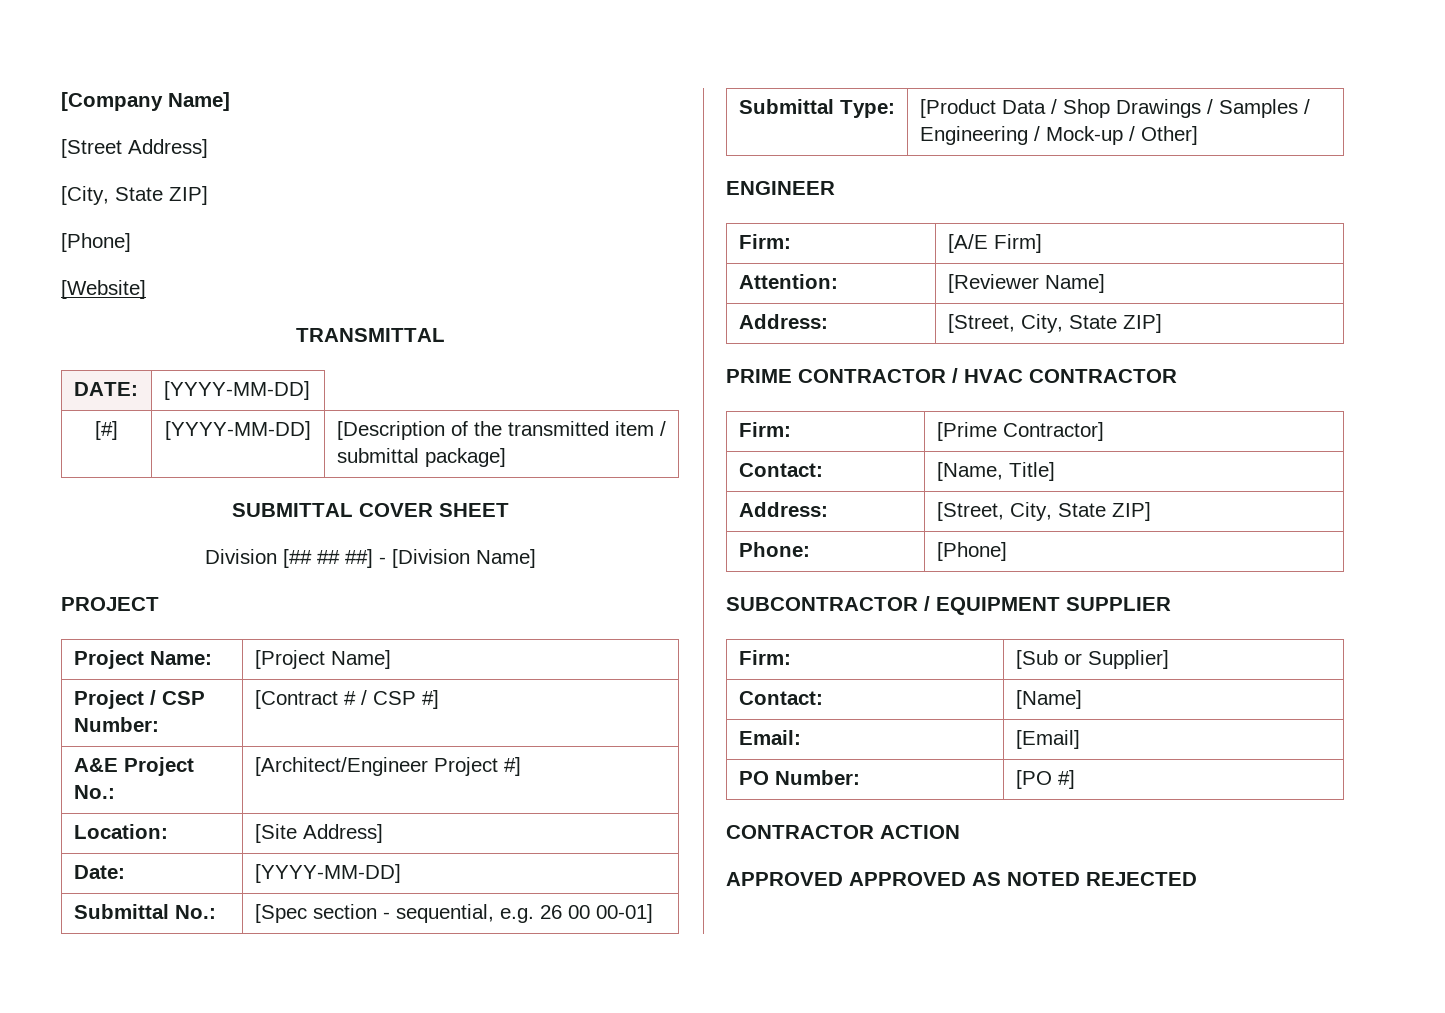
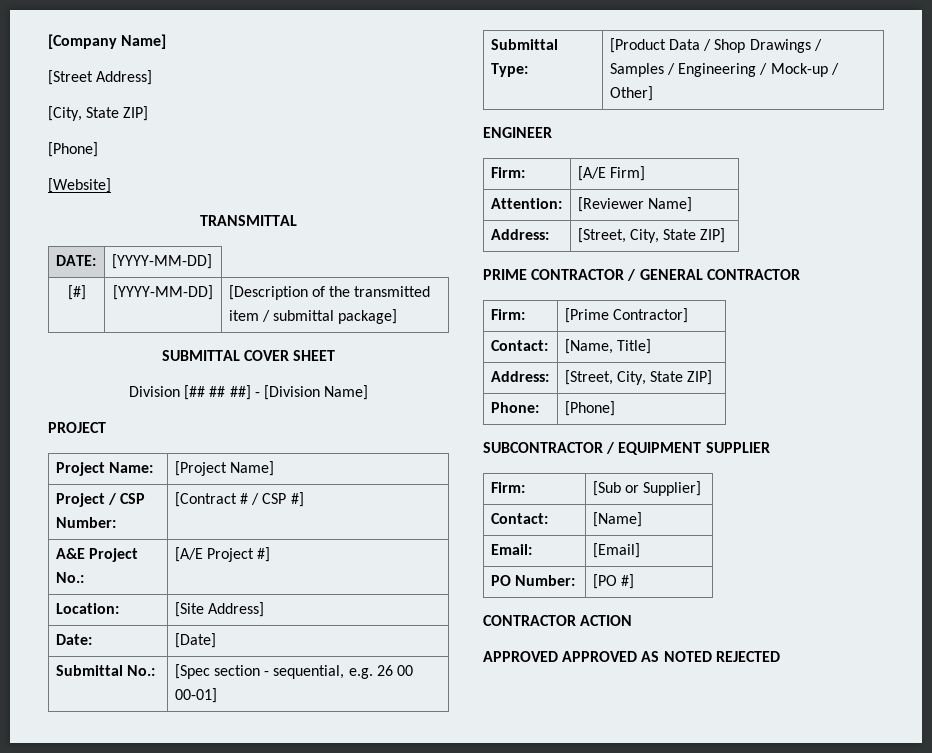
[254,757,428,776] [Architect/Engineer -> [174,547,203,562] [A/E
[254,864,401,883] [YYYY-MM-DD] -> [174,633,216,648] [Date]
[964,369,1023,383] HVAC -> [639,269,703,280] GENERAL

